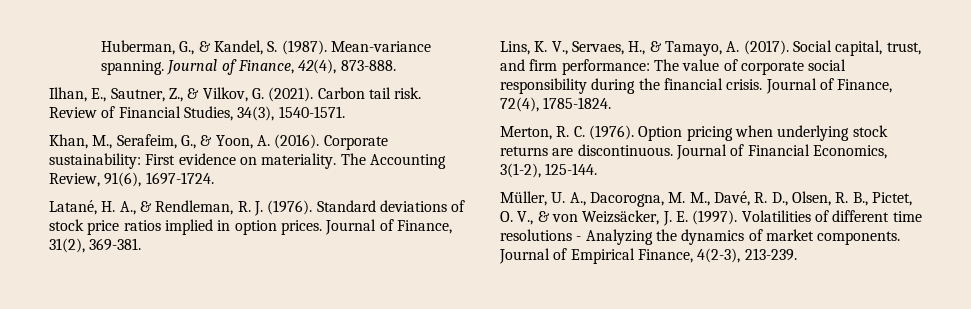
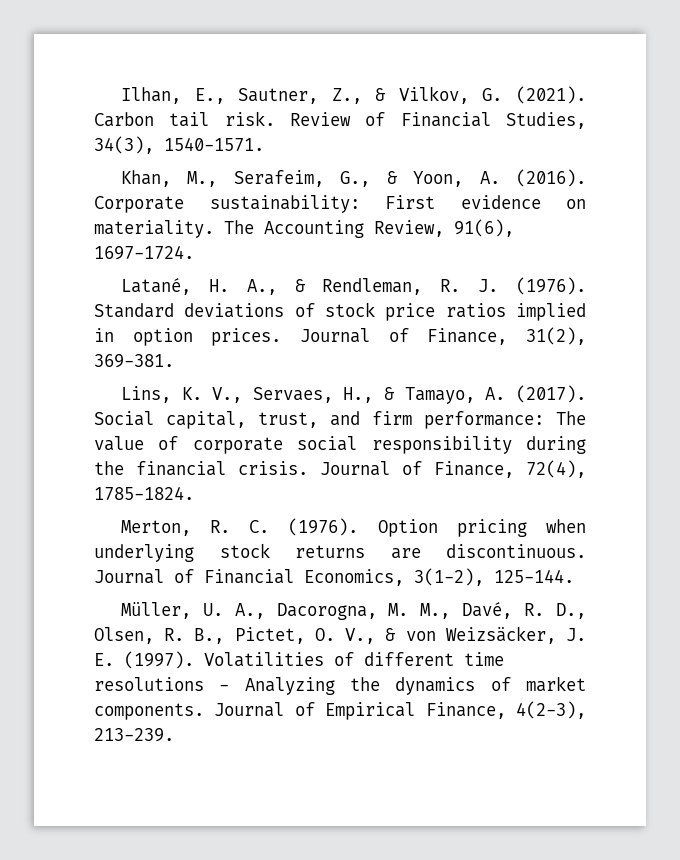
[101,40,431,55] [101,59,396,75] Huberman, G., & Kandel, S. (1987). Mean-variance spanning. Journal of Finance, 42(4), 873-888. // -> (120, 95) none

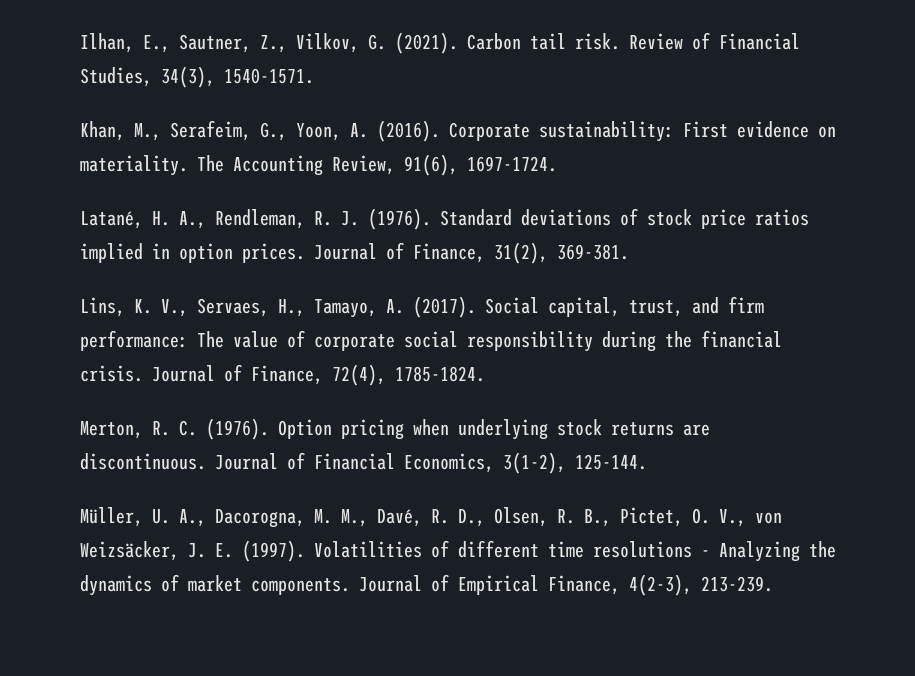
[375,88,386,101] & -> (287, 44) none
[386,171,397,184] & -> (287, 131) none
[294,279,305,292] & -> (206, 220) none
[384,387,395,400] & -> (305, 308) none
[385,628,396,641] & -> (746, 518) none

